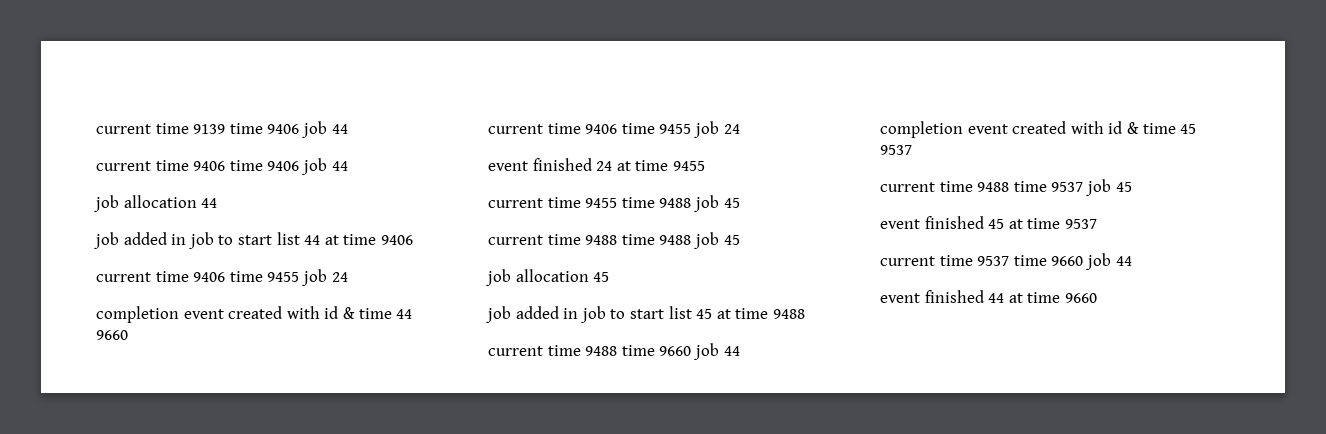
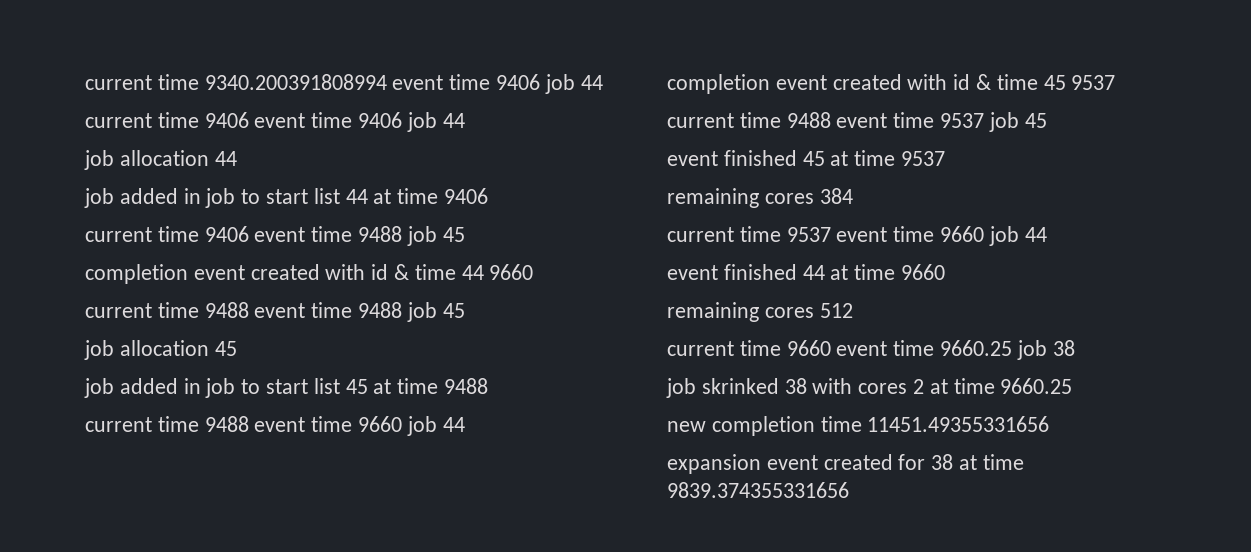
[96,123,226,134] current time 9139 -> [85,74,444,90] current time 9340.200391808994 event
(226, 166) none -> [254,113,306,128] event
[229,269,348,286] time 9455 job 24 -> [254,226,465,246] event time 9488 job 45
[585,121,740,138] [488,158,705,171] [488,195,740,212] [488,234,618,245] 9406 time 9455 job 24 // event finished 24 at time 9455 // current time 9455 time 9488 job 45 // current time 9488 -> [204,302,306,318] 9488 event
(618, 351) none -> [254,417,306,432] event
(1010, 187) none -> [836,113,888,128] event
(1097, 224) none -> [667,188,853,208] // remaining cores 384
(1010, 261) none -> [836,227,888,242] event
(1097, 298) none -> [667,302,853,322] [667,340,1075,360] [666,378,1073,398] [667,416,1050,436] [667,454,1024,474] [667,482,849,498] // remaining cores 512 // current time 9660 event time 9660.25 job 38 // job skrinked 38 with cores 2 at time 9660.25 // new completion time 11451.49355331656 // expansion event created for 38 at time 9839.374355331656

